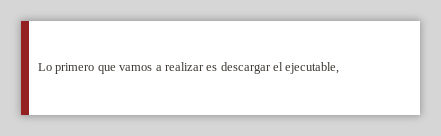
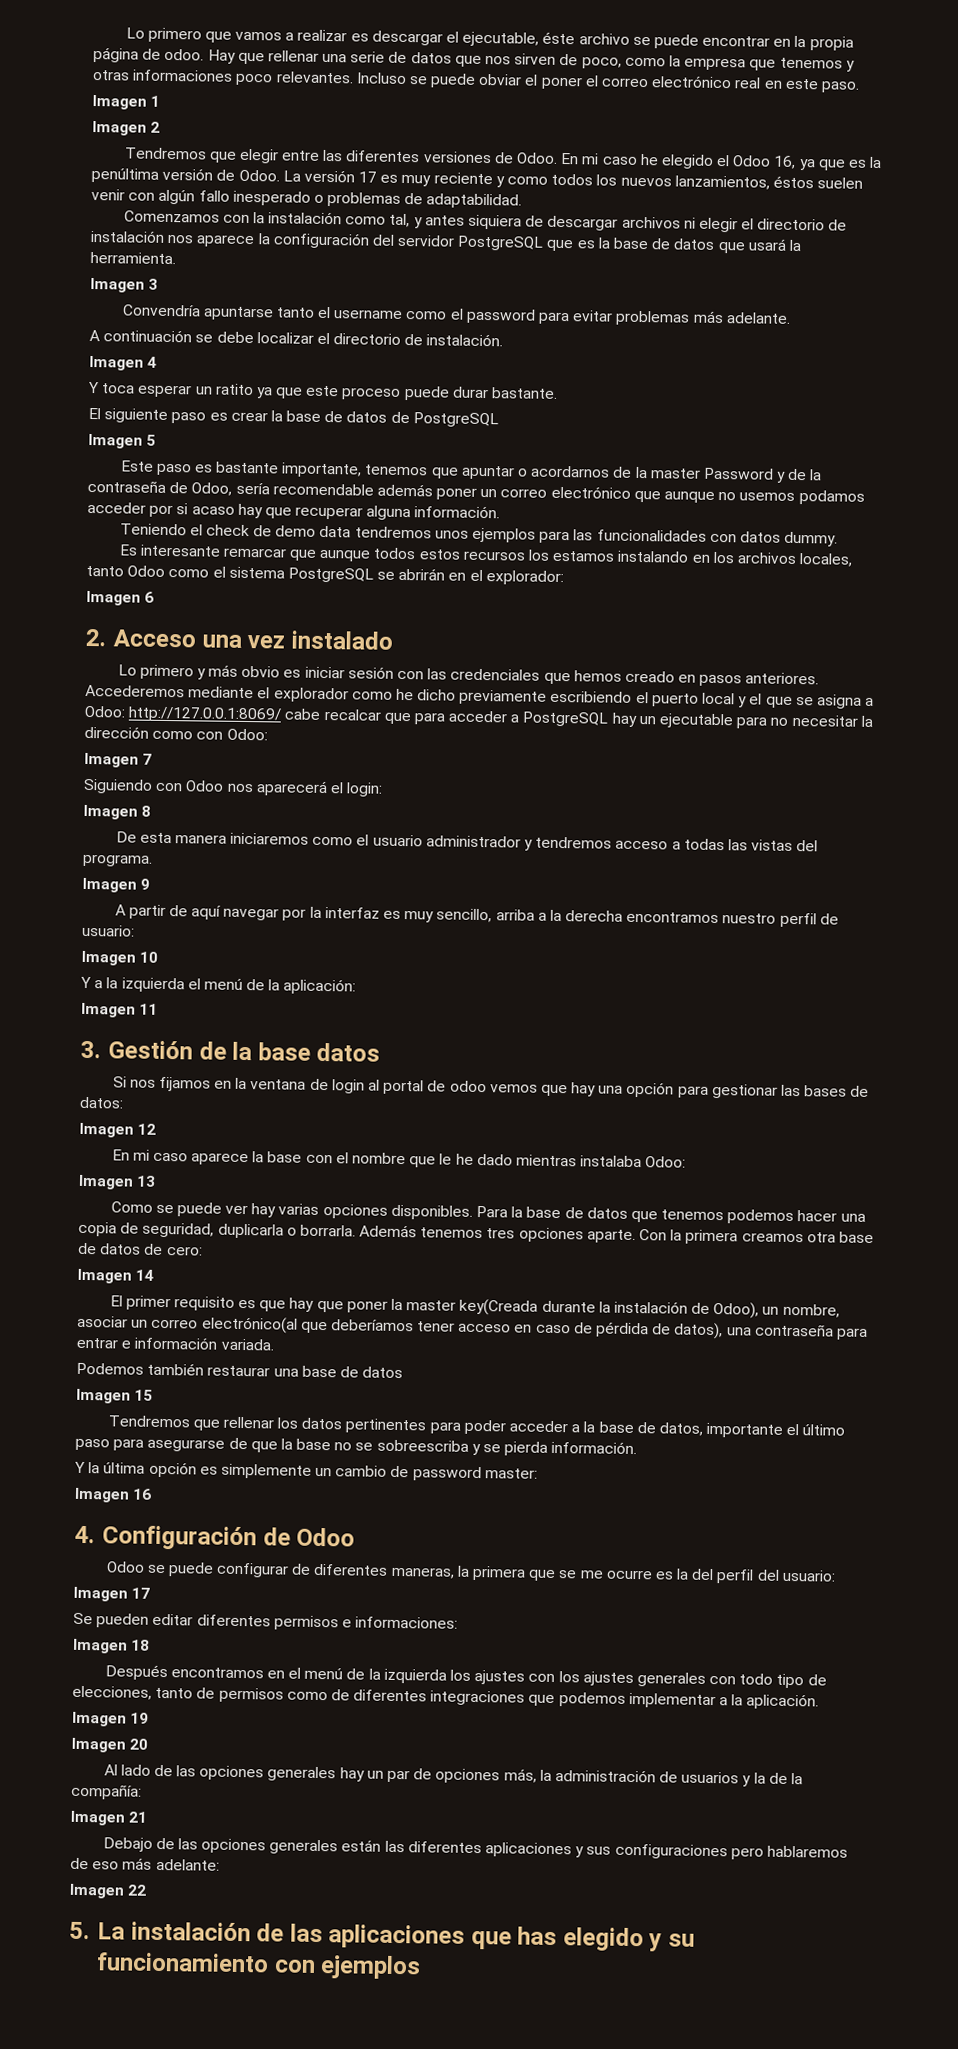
(340, 68) none -> [542,31,854,51] [93,47,855,72] [93,69,860,93] [92,95,161,110] [92,121,161,136] [124,147,883,171] [91,167,864,190] [91,188,523,209] [123,210,848,233] [90,229,802,254] [90,251,176,265] [90,277,159,293] [122,304,791,326] [89,329,504,347] [89,355,158,371] [88,381,559,401] [88,407,499,428] [88,433,157,449] [120,460,823,483] [87,479,865,505] [87,501,501,521] [119,523,839,547] [118,544,854,567] [86,565,564,586] [86,590,155,606] [85,628,393,650] [117,664,820,687] [85,684,875,709] [84,705,873,729] [84,725,268,741] [84,752,153,768] [83,778,384,797] [83,804,152,820] [115,831,819,852] [82,853,153,867] [82,877,151,893] [114,904,839,928] [82,924,135,937] [81,950,159,966] [80,976,357,995] [81,1002,159,1018] [80,1040,381,1062] [112,1076,870,1099] [79,1096,124,1109] [79,1122,157,1138] [111,1149,687,1168] [78,1174,157,1190] [110,1201,866,1225] [78,1221,874,1245] [78,1242,203,1256] [77,1268,155,1284] [109,1295,840,1319] [77,1315,868,1340] [76,1336,274,1351] [76,1362,404,1379] [76,1388,154,1404] [107,1415,846,1438] [75,1437,638,1456] [74,1461,538,1482] [74,1487,153,1503] [74,1525,356,1551] [105,1561,836,1584] [73,1586,151,1602] [73,1612,459,1631] [72,1638,151,1654] [104,1664,827,1689] [72,1685,820,1710] [72,1711,150,1727] [71,1737,149,1753] [103,1764,804,1787] [71,1783,142,1800] [70,1810,148,1826] [102,1837,848,1860] [70,1857,220,1871] [69,1883,148,1899] [69,1921,695,1952] [96,1952,422,1980] éste archivo se puede encontrar en la propia página de odoo. Hay que rellenar una serie de datos que nos sirven de poco, como la empresa que tenemos y otras informaciones poco relevantes. Incluso se puede obviar el poner el correo electrónico real en este paso. // Imagen 1 // Imagen 2 // Tendremos que elegir entre las diferentes versiones de Odoo. En mi caso he elegido el Odoo 16, ya que es la penúltima versión de Odoo. La versión 17 es muy reciente y como todos los nuevos lanzamientos, éstos suelen venir con algún fallo inesperado o problemas de adaptabilidad. // Comenzamos con la instalación como tal, y antes siquiera de descargar archivos ni elegir el directorio de instalación nos aparece la configuración del servidor PostgreSQL que es la base de datos que usará la herramienta. // Imagen 3 // Convendría apuntarse tanto el username como el password para evitar problemas más adelante. // A continuación se debe localizar el directorio de instalación. // Imagen 4 // Y toca esperar un ratito ya que este proceso puede durar bastante. // El siguiente paso es crear la base de datos de PostgreSQL // Imagen 5 // Este paso es bastante importante, tenemos que apuntar o acordarnos de la master Password y de la contraseña de Odoo, sería recomendable además poner un correo electrónico que aunque no usemos podamos acceder por si acaso hay que recuperar alguna información. // Teniendo el check de demo data tendremos unos ejemplos para las funcionalidades con datos dummy. // Es interesante remarcar que aunque todos estos recursos los estamos instalando en los archivos locales, tanto Odoo como el sistema PostgreSQL se abrirán en el explorador: // Imagen 6 // 2. Acceso una vez instalado // Lo primero y más obvio es iniciar sesión con las credenciales que hemos creado en pasos anteriores. Accederemos mediante el explorador como he dicho previamente escribiendo el puerto local y el que se asigna a Odoo: http://127.0.0.1:8069/ cabe recalcar que para acceder a PostgreSQL hay un ejecutable para no necesitar la dirección como con Odoo: // Imagen 7 // Siguiendo con Odoo nos aparecerá el login: // Imagen 8 // De esta manera iniciaremos como el usuario administrador y tendremos acceso a todas las vistas del programa. // Imagen 9 // A partir de aquí navegar por la interfaz es muy sencillo, arriba a la derecha encontramos nuestro perfil de usuario: // Imagen 10 // Y a la izquierda el menú de la aplicación: // Imagen 11 // 3. Gestión de la base datos // Si nos fijamos en la ventana de login al portal de odoo vemos que hay una opción para gestionar las bases de datos: // Imagen 12 // En mi caso aparece la base con el nombre que le he dado mientras instalaba Odoo: // Imagen 13 // Como se puede ver hay varias opciones disponibles. Para la base de datos que tenemos podemos hacer una copia de seguridad, duplicarla o borrarla. Además tenemos tres opciones aparte. Con la primera creamos otra base de datos de cero: // Imagen 14 // El primer requisito es que hay que poner la master key(Creada durante la instalación de Odoo), un nombre, asociar un correo electrónico(al que deberíamos tener acceso en caso de pérdida de datos), una contraseña para entrar e información variada. // Podemos también restaurar una base de datos // Imagen 15 // Tendremos que rellenar los datos pertinentes para poder acceder a la base de datos, importante el último paso para asegurarse de que la base no se sobreescriba y se pierda información. // Y la última opción es simplemente un cambio de password master: // Imagen 16 // 4. Configuración de Odoo // Odoo se puede configurar de diferentes maneras, la primera que se me ocurre es la del perfil del usuario: // Imagen 17 // Se pueden editar diferentes permisos e informaciones: // Imagen 18 // Después encontramos en el menú de la izquierda los ajustes con los ajustes generales con todo tipo de elecciones, tanto de permisos como de diferentes integraciones que podemos implementar a la aplicación. // Imagen 19 // Imagen 20 // Al lado de las opciones generales hay un par de opciones más, la administración de usuarios y la de la compañía: // Imagen 21 // Debajo de las opciones generales están las diferentes aplicaciones y sus configuraciones pero hablaremos de eso más adelante: // Imagen 22 // 5. La instalación de las aplicaciones que has elegido y su funcionamiento con ejemplos

